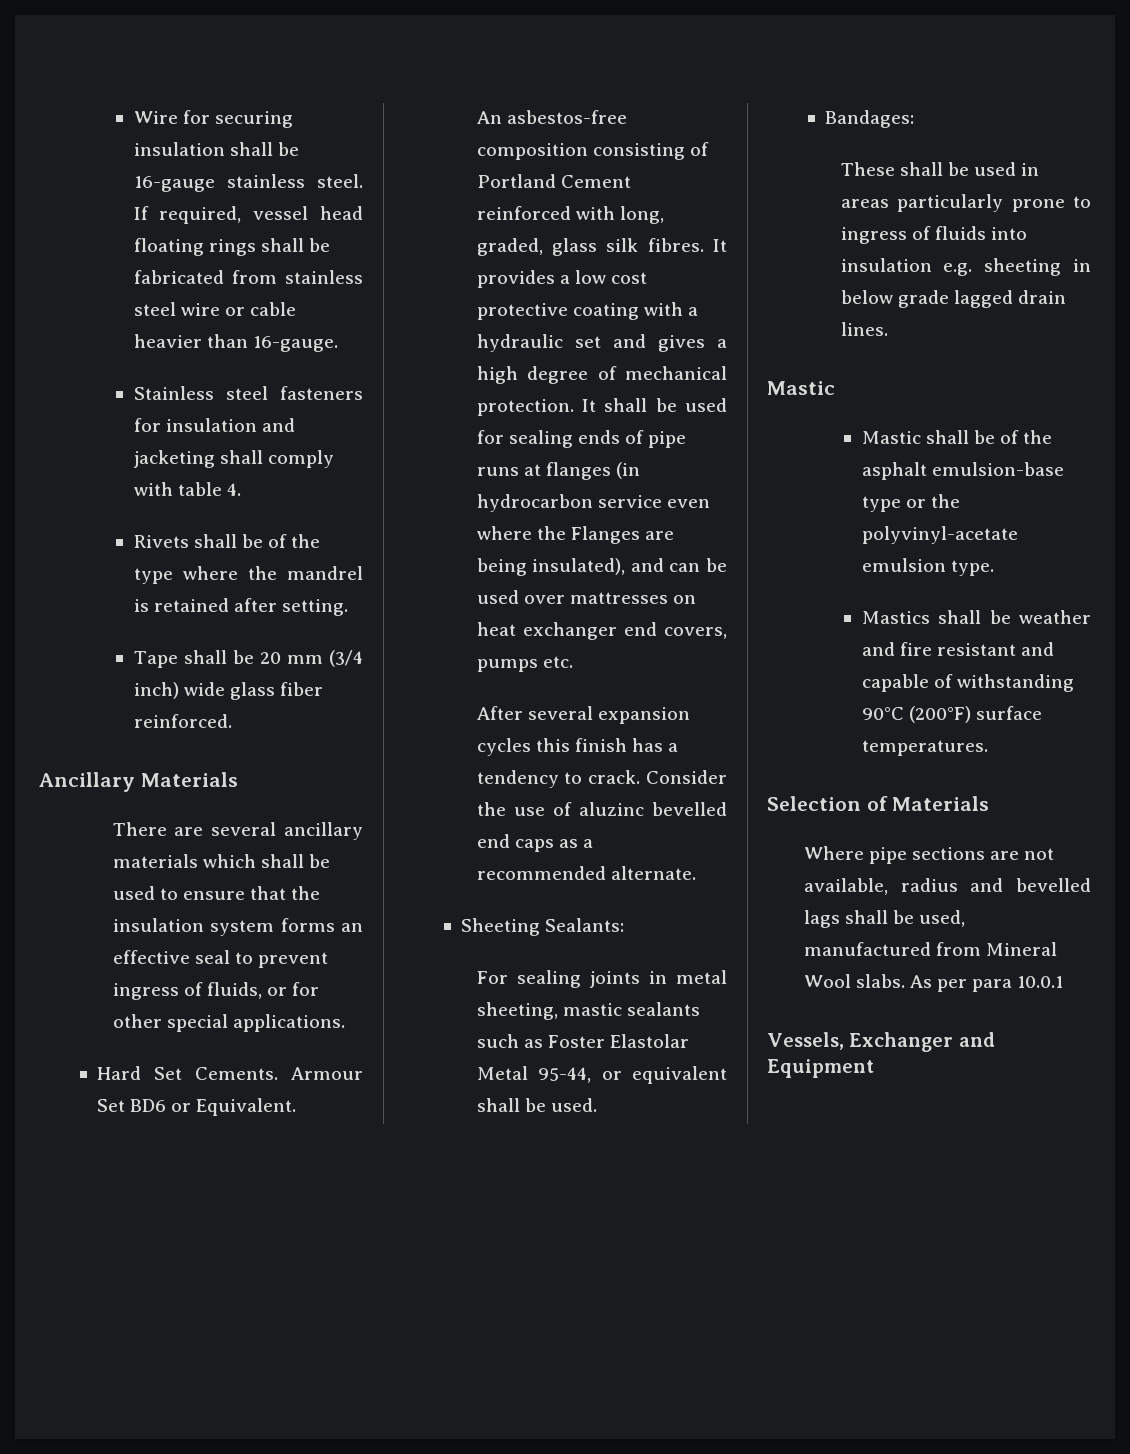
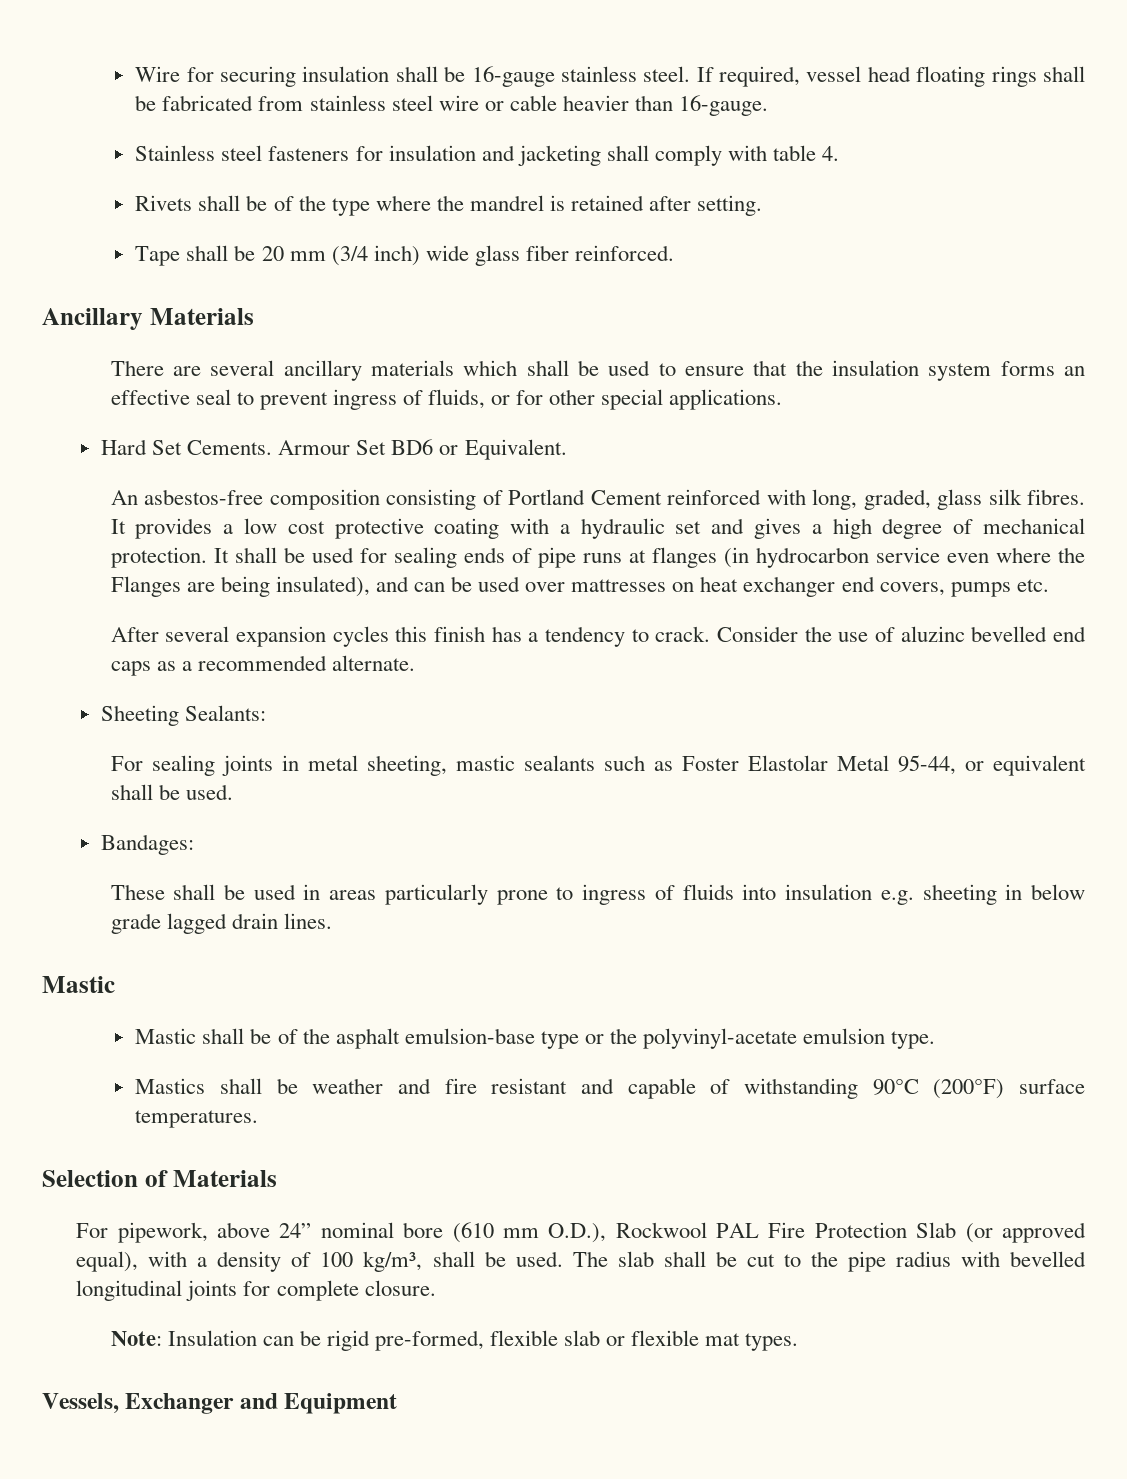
[803,846,1055,864] [803,878,1091,895] [803,910,966,928] [803,942,1058,956] [803,974,1064,992] Where pipe sections are not available, radius and bevelled lags shall be used, manufactured from Mineral Wool slabs. As per para 10.0.1 -> [76,1222,1087,1243] [76,1251,1087,1272] [76,1280,436,1301] [110,1330,799,1351] For pipework, above 24” nominal bore (610 mm O.D.), Rockwool PAL Fire Protection Slab (or approved equal), with a density of 100 kg/m³, shall be used. The slab shall be cut to the pipe radius with bevelled longitudinal joints for complete closure. // Note: Insulation can be rigid pre-formed, flexible slab or flexible mat types.

